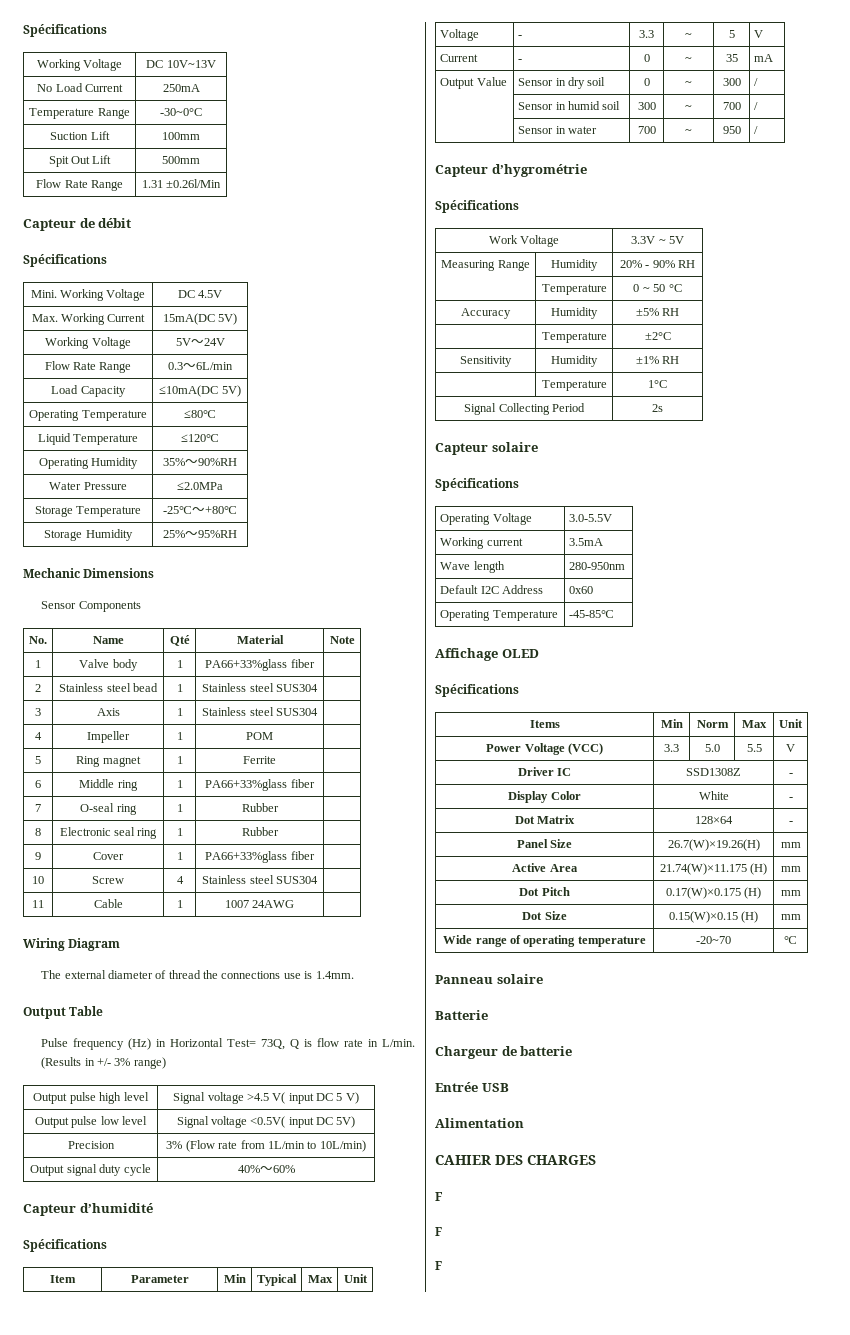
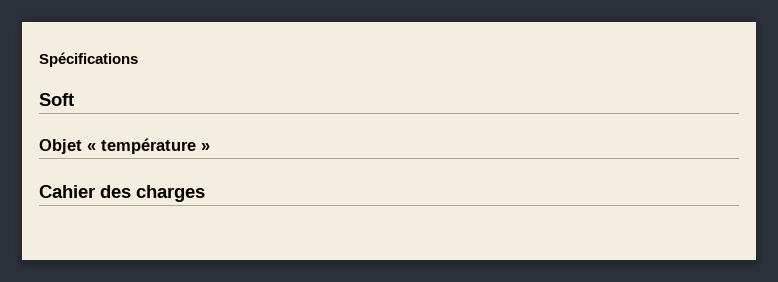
[23,24,107,37] [36,59,123,71] [146,60,216,68] [37,83,123,92] [162,84,200,92] [29,108,130,119] [160,108,202,116] [50,131,110,140] [162,132,200,140] [48,155,112,167] [162,156,200,164] [36,179,123,191] [141,179,222,188] [23,218,132,231] [23,254,107,267] [30,289,146,301] [177,290,223,298] [31,313,146,325] [162,313,238,325] [45,337,131,349] [175,338,225,346] [44,361,132,373] [168,362,233,370] [51,385,126,397] [159,385,241,397] [29,410,147,421] [184,410,216,418] [37,433,139,445] [181,434,219,442] [38,457,139,469] [163,458,237,466] [49,482,127,490] [177,482,223,490] [34,506,142,517] [163,506,237,514] [44,529,133,541] [163,530,237,538] [23,568,155,578] [41,601,141,612] [29,636,47,644] [92,636,124,644] [169,635,190,646] [236,635,284,644] [329,636,355,644] [35,660,41,668] [79,659,138,671] [176,660,183,668] [205,659,315,671] [35,684,41,692] [59,683,158,692] [176,684,183,692] [202,683,318,692] [35,708,41,716] [96,708,120,716] [176,708,183,716] [202,707,318,716] [35,732,42,740] [87,731,130,743] [176,732,183,740] [246,732,273,740] [35,756,41,764] [76,756,141,767] [176,756,183,764] [243,756,276,764] [35,780,41,788] [79,779,138,791] [176,780,183,788] [205,779,315,791] [35,804,41,812] [80,803,137,815] [176,804,183,812] [241,803,279,812] [35,828,41,836] [59,827,158,839] [176,828,183,836] [241,827,279,836] [35,852,41,860] [93,852,124,860] [176,852,183,860] [205,851,315,863] [32,876,44,884] [92,876,124,884] [176,876,184,884] [202,875,318,884] [32,900,44,908] [93,899,123,908] [176,900,183,908] [224,900,295,908] [23,938,121,951] [41,970,354,979] [23,1006,104,1019] [41,1038,415,1050] [41,1057,166,1069] [33,1092,149,1104] [173,1092,359,1104] [34,1116,148,1128] [176,1116,356,1128] [67,1141,115,1149] [166,1140,366,1152] [30,1164,151,1176] [237,1165,295,1173] [23,1203,153,1216] [23,1239,107,1252] [50,1275,76,1283] [130,1275,189,1283] [223,1274,246,1283] [257,1274,297,1286] [307,1275,333,1283] [343,1274,368,1283] [440,29,480,41] [518,35,523,38] [639,30,654,38] [685,33,692,38] [728,30,735,38] [754,30,764,38] [440,54,479,62] [518,59,523,62] [643,54,650,62] [685,57,692,62] [725,54,738,62] [754,54,774,62] [440,77,507,89] [518,77,606,89] [643,78,650,86] [685,81,692,86] [722,78,741,86] [754,78,759,86] [518,101,621,110] [637,102,656,110] [685,105,692,110] [722,102,741,110] [754,102,759,110] [518,126,598,134] [637,126,656,134] [685,129,692,134] [722,126,741,134] [754,126,759,134] [435,164,587,177] [435,200,519,213] [488,235,560,247] [631,236,684,244] [441,260,530,271] [551,259,598,271] [619,260,696,268] [541,284,607,295] [633,284,682,292] [461,308,511,319] [551,307,598,319] [635,308,680,316] [541,332,607,343] [644,332,671,340] [460,356,512,367] [551,355,598,367] [635,356,680,364] [541,380,607,391] [648,380,667,388] [464,403,585,415] [652,404,663,412] [435,442,538,455] [435,478,519,491] [440,513,532,525] [569,514,613,522] [440,537,523,549] [569,538,604,546] [440,561,505,573] [569,562,626,570] [440,585,544,594] [569,586,594,594] [440,610,558,621] [569,610,615,618] [435,648,539,661] [435,684,519,697] [529,720,560,728] [660,719,683,728] [696,720,729,728] [742,720,767,728] [779,719,803,728] [486,743,603,755] [664,744,679,752] [704,744,720,752] [746,744,762,752] [786,744,795,752] [517,767,572,776] [686,768,741,776] [788,773,793,776] [508,791,581,803] [698,791,729,800] [788,797,793,800] [514,815,576,824] [695,816,733,824] [788,821,793,824] [516,839,573,848] [667,839,760,851] [780,842,801,848] [512,863,578,872] [659,863,768,875] [780,866,801,872] [519,887,570,896] [665,887,762,899] [780,890,801,896] [522,911,567,920] [668,911,759,923] [780,914,801,920] [443,935,646,947] [696,936,731,944] [784,936,797,944] [435,974,543,984] [435,1010,488,1020] [435,1046,573,1059] [435,1082,509,1092] [435,1118,524,1128] [435,1155,596,1165] [435,1192,443,1201] [435,1227,442,1236] [435,1261,442,1270] Spécifications // Working Voltage | DC 10V~13V // No Load Current | 250mA // Temperature Range | -30~0°C // Suction Lift | 100mm // Spit Out Lift | 500mm // Flow Rate Range | 1.31 ±0.26l/Min // Capteur de débit // Spécifications // Mini. Working Voltage | DC 4.5V // Max. Working Current | 15mA(DC 5V) // Working Voltage | 5V～24V // Flow Rate Range | 0.3～6L/min // Load Capacity | ≤10mA(DC 5V) // Operating Temperature | ≤80℃ // Liquid Temperature | ≤120℃ // Operating Humidity | 35%～90%RH // Water Pressure | ≤2.0MPa // Storage Temperature | -25℃～+80℃ // Storage Humidity | 25%～95%RH // Mechanic Dimensions // Sensor Components // No. | Name | Qté | Material | Note // 1 | Valve body | 1 | PA66+33%glass fiber | // 2 | Stainless steel bead | 1 | Stainless steel SUS304 | // 3 | Axis | 1 | Stainless steel SUS304 | // 4 | Impeller | 1 | POM | // 5 | Ring magnet | 1 | Ferrite | // 6 | Middle ring | 1 | PA66+33%glass fiber | // 7 | O-seal ring | 1 | Rubber | // 8 | Electronic seal ring | 1 | Rubber | // 9 | Cover | 1 | PA66+33%glass fiber | // 10 | Screw | 4 | Stainless steel SUS304 | // 11 | Cable | 1 | 1007 24AWG | // Wiring Diagram // The external diameter of thread the connections use is 1.4mm. // Output Table // Pulse frequency (Hz) in Horizontal Test= 73Q, Q is flow rate in L/min. (Results in +/- 3% range) // Output pulse high level | Signal voltage >4.5 V( input DC 5 V) // Output pulse low level | Signal voltage <0.5V( input DC 5V) // Precision | 3% (Flow rate from 1L/min to 10L/min) // Output signal duty cycle | 40%～60% // Capteur d’humidité // Spécifications // Item | Parameter | Min | Typical | Max | Unit // Voltage | - | 3.3 | ~ | 5 | V // Current | - | 0 | ~ | 35 | mA // Output Value | Sensor in dry soil | 0 | ~ | 300 | / // | Sensor in humid soil | 300 | ~ | 700 | / // | Sensor in water | 700 | ~ | 950 | / // Capteur d’hygrométrie // Spécifications // Work Voltage | 3.3V ~ 5V // Measuring Range | Humidity | 20% - 90% RH // | Temperature | 0 ~ 50 °C // Accuracy | Humidity | ±5% RH // | Temperature | ±2°C // Sensitivity | Humidity | ±1% RH // | Temperature | 1°C // Signal Collecting Period | 2s // Capteur solaire // Spécifications // Operating Voltage | 3.0-5.5V // Working current | 3.5mA // Wave length | 280-950nm // Default I2C Address | 0x60 // Operating Temperature | -45-85℃ // Affichage OLED // Spécifications // Items | Min | Norm | Max | Unit // Power Voltage (VCC) | 3.3 | 5.0 | 5.5 | V // Driver IC | SSD1308Z | - // Display Color | White | - // Dot Matrix | 128×64 | - // Panel Size | 26.7(W)×19.26(H) | mm // Active Area | 21.74(W)×11.175 (H) | mm // Dot Pitch | 0.17(W)×0.175 (H) | mm // Dot Size | 0.15(W)×0.15 (H) | mm // Wide range of operating temperature | -20~70 | ℃ // Panneau solaire // Batterie // Chargeur de batterie // Entrée USB // Alimentation // CAHIER DES CHARGES // F // F // F -> [39,52,138,67] [39,93,74,106] [39,138,210,154] [39,185,205,202] Spécifications // Soft // Objet « température » // Cahier des charges

